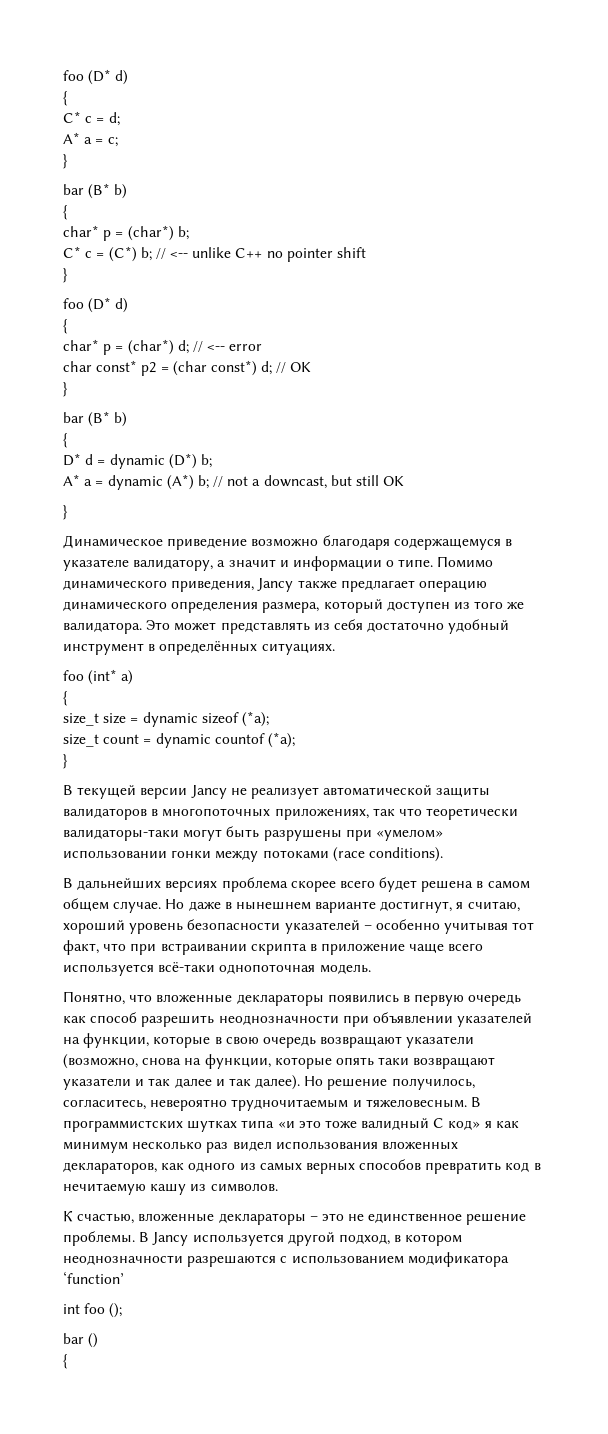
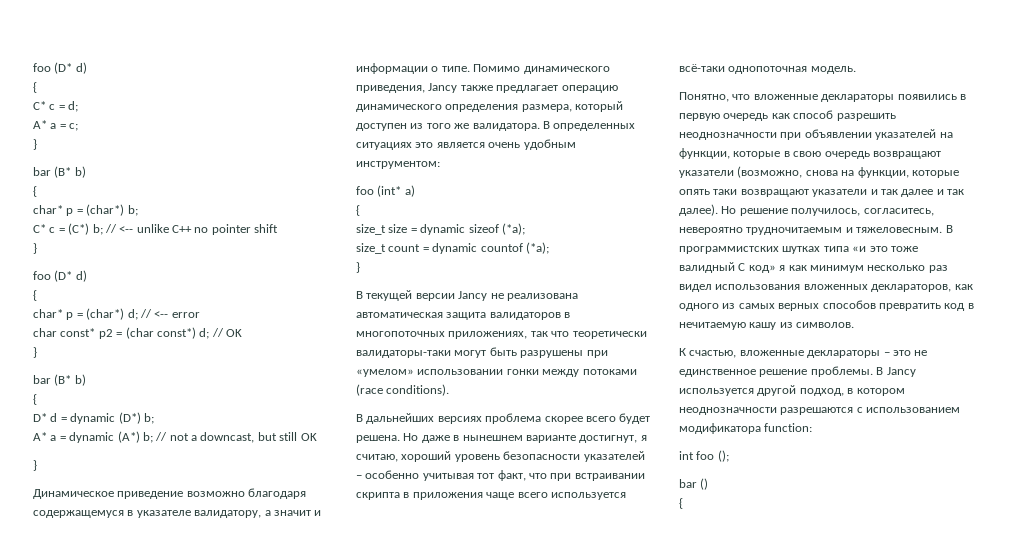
[146,619,510,634] [63,641,335,655] Это может представлять из себя достаточно удобный инструмент в определённых ситуациях. -> [542,121,636,131] [356,139,576,150] [356,161,440,169] В определенных ситуациях это является очень удобным инструментом:
[250,785,491,799] реализует автоматической защиты -> [506,293,578,301] [356,312,487,320] реализована автоматическая защита
[421,881,530,892] [63,898,162,913] решена в самом общем случае. -> [356,435,400,443] решена.
[321,943,406,955] приложение -> [412,492,483,500] приложения
[63,1271,124,1284] ‘function’ -> [764,423,813,432] function:

